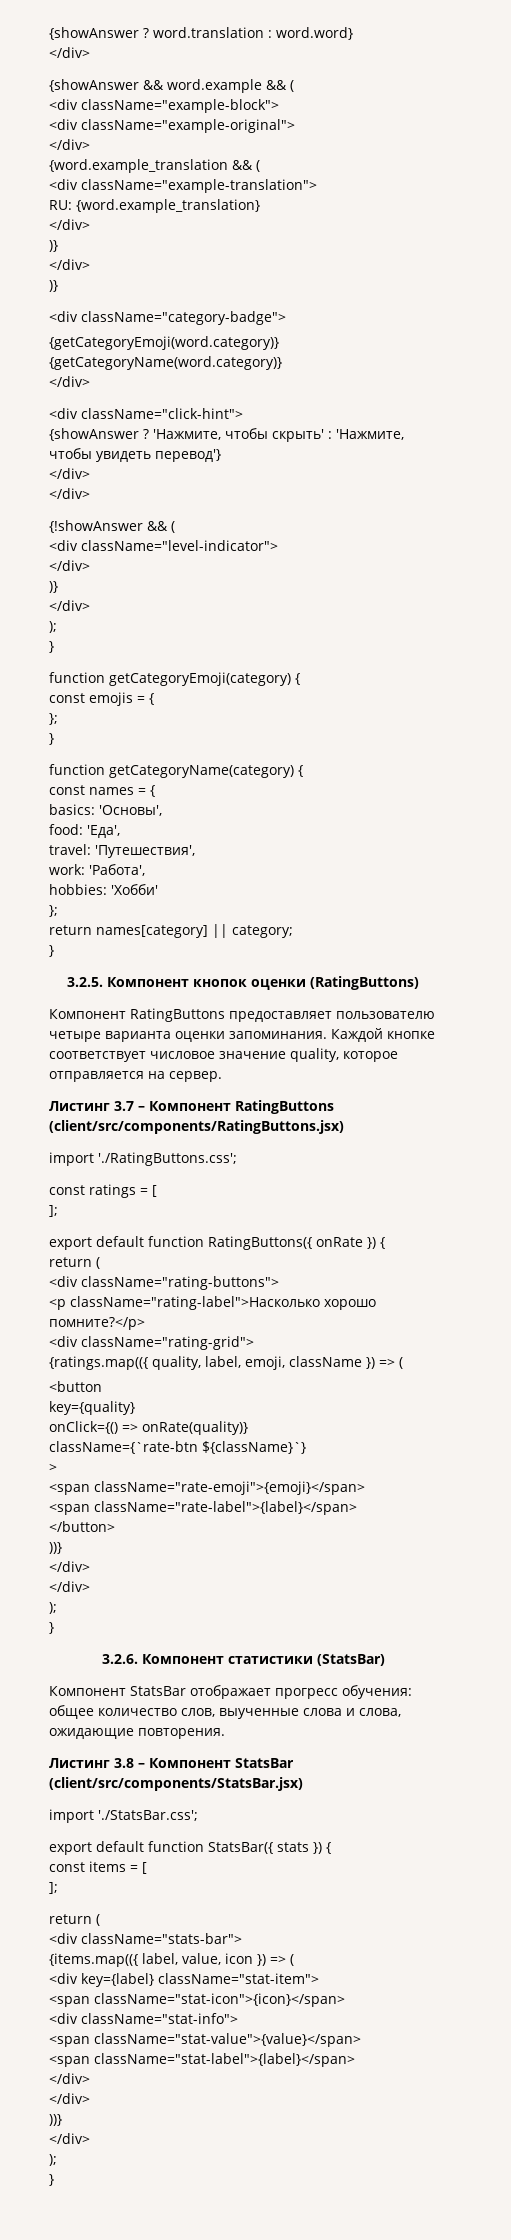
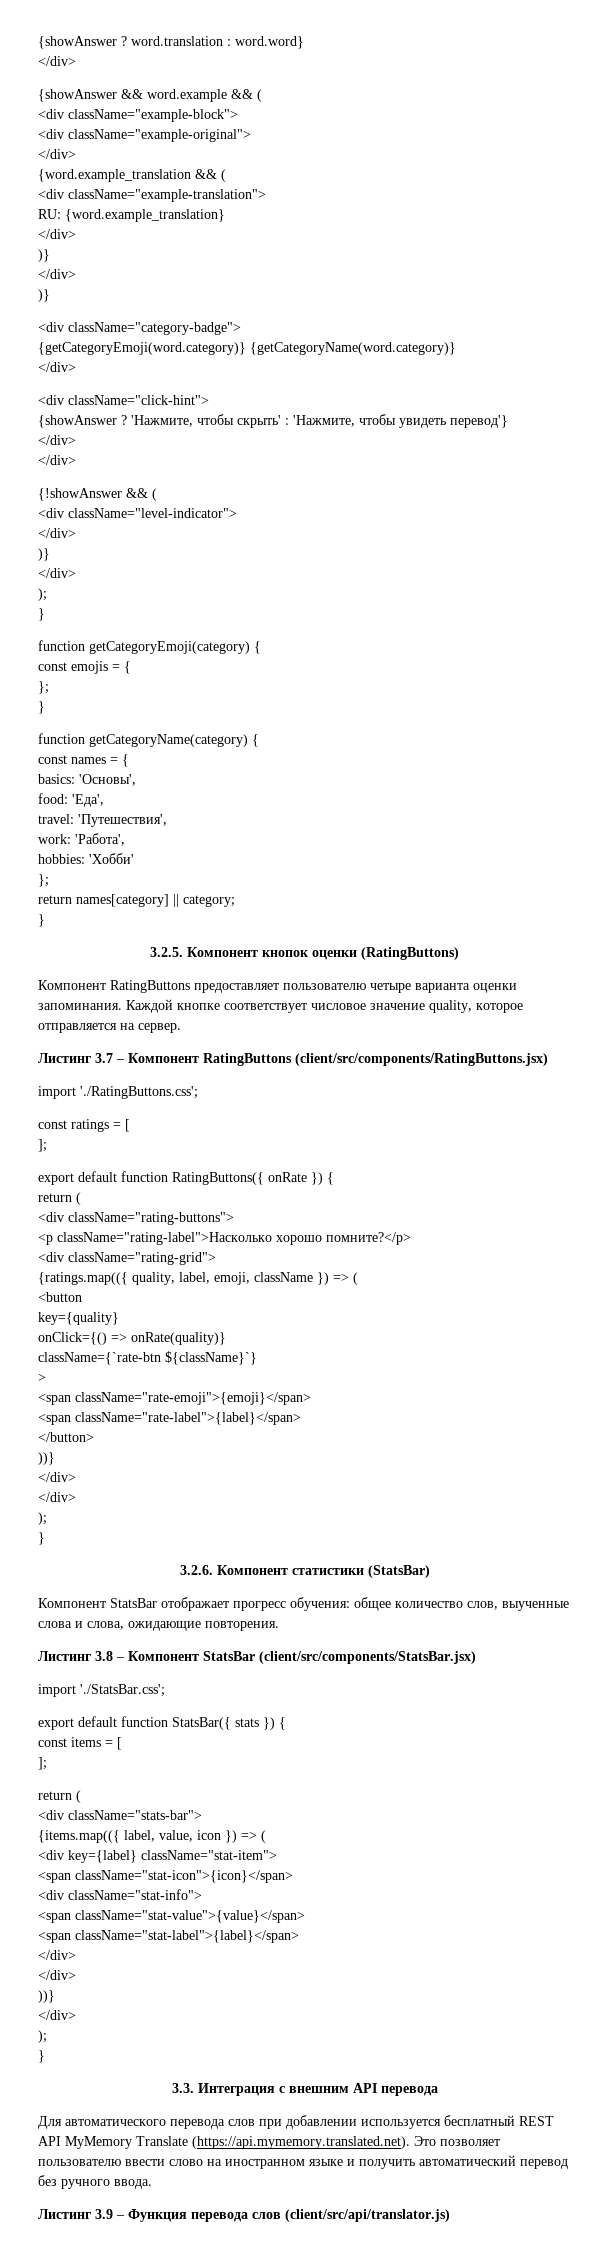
(54, 2180) none -> [171,2083,438,2096] [38,2115,554,2129] [38,2136,500,2149] [38,2155,568,2169] [38,2175,152,2189] [38,2209,450,2222] // 3.3. Интеграция с внешним API перевода // Для автоматического перевода слов при добавлении используется бесплатный REST API MyMemory Translate (https://api.mymemory.translated.net). Это позволяет пользователю ввести слово на иностранном языке и получить автоматический перевод без ручного ввода. // Листинг 3.9 – Функция перевода слов (client/src/api/translator.js)

